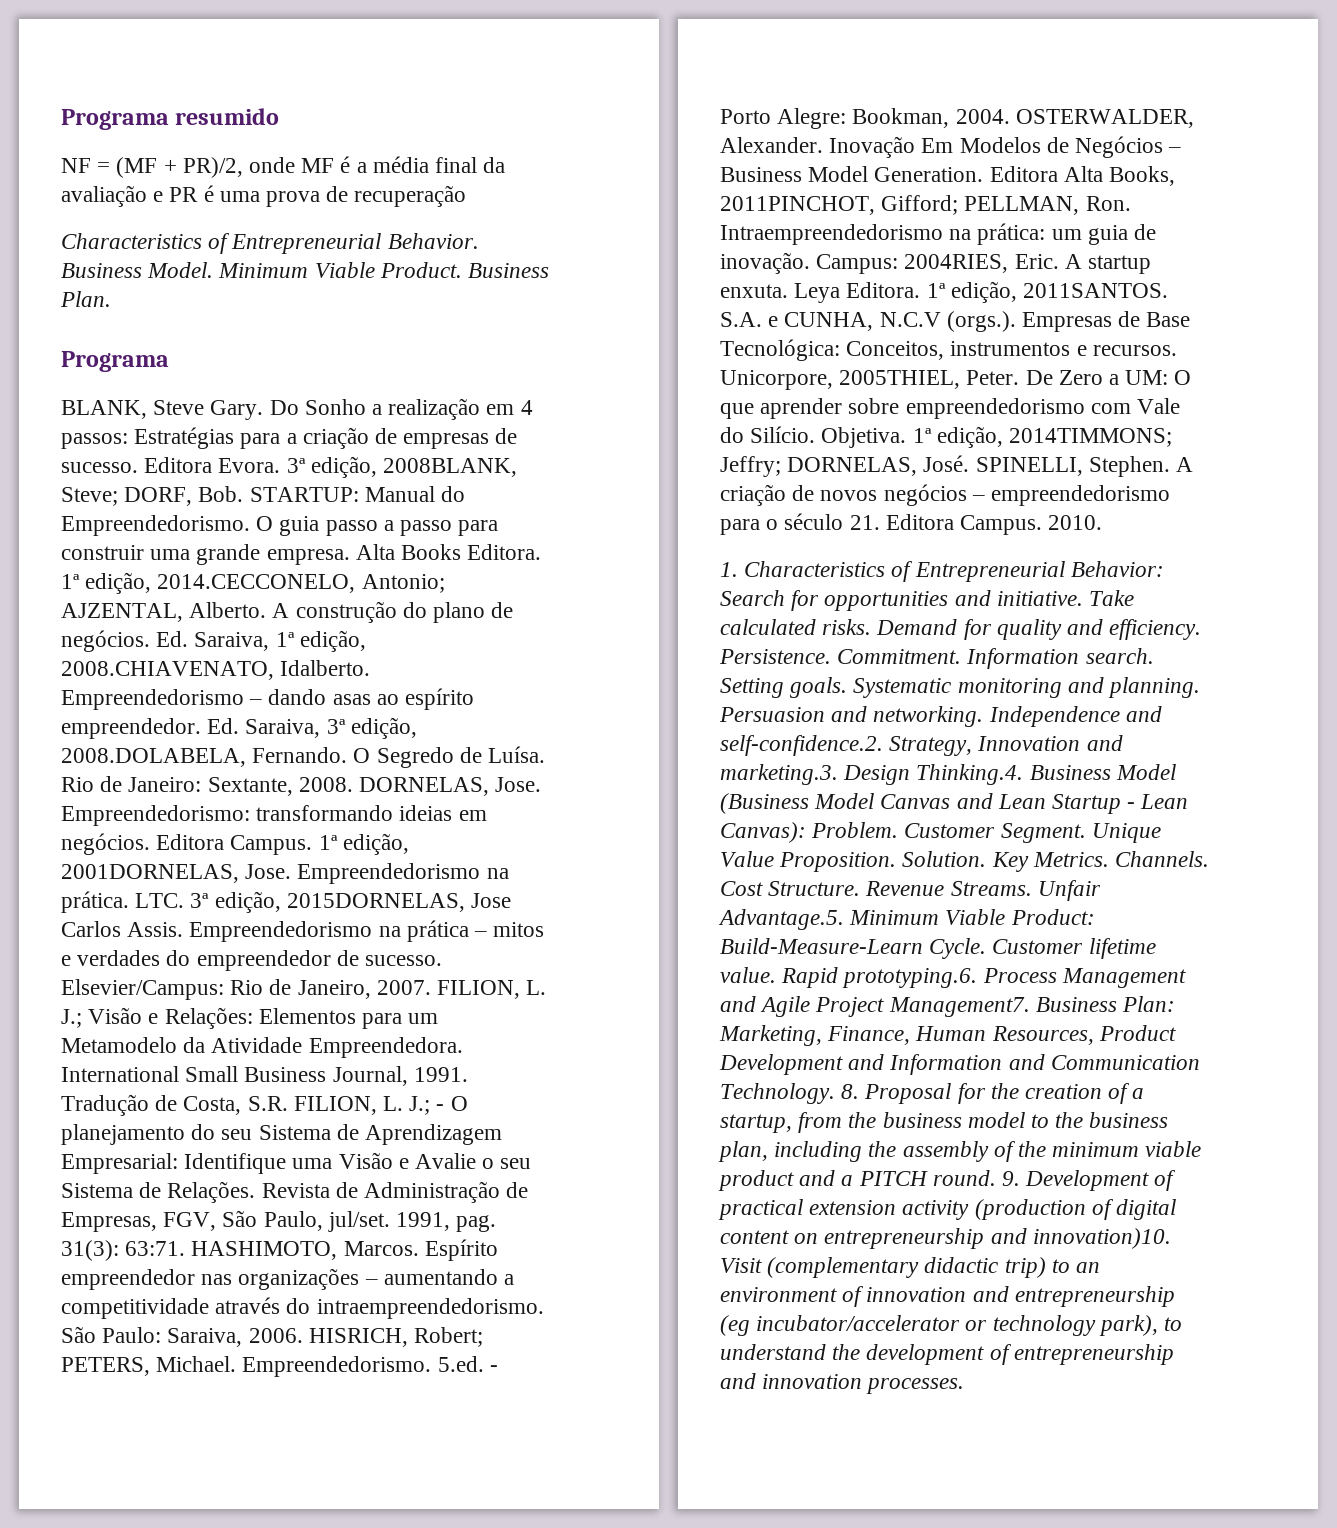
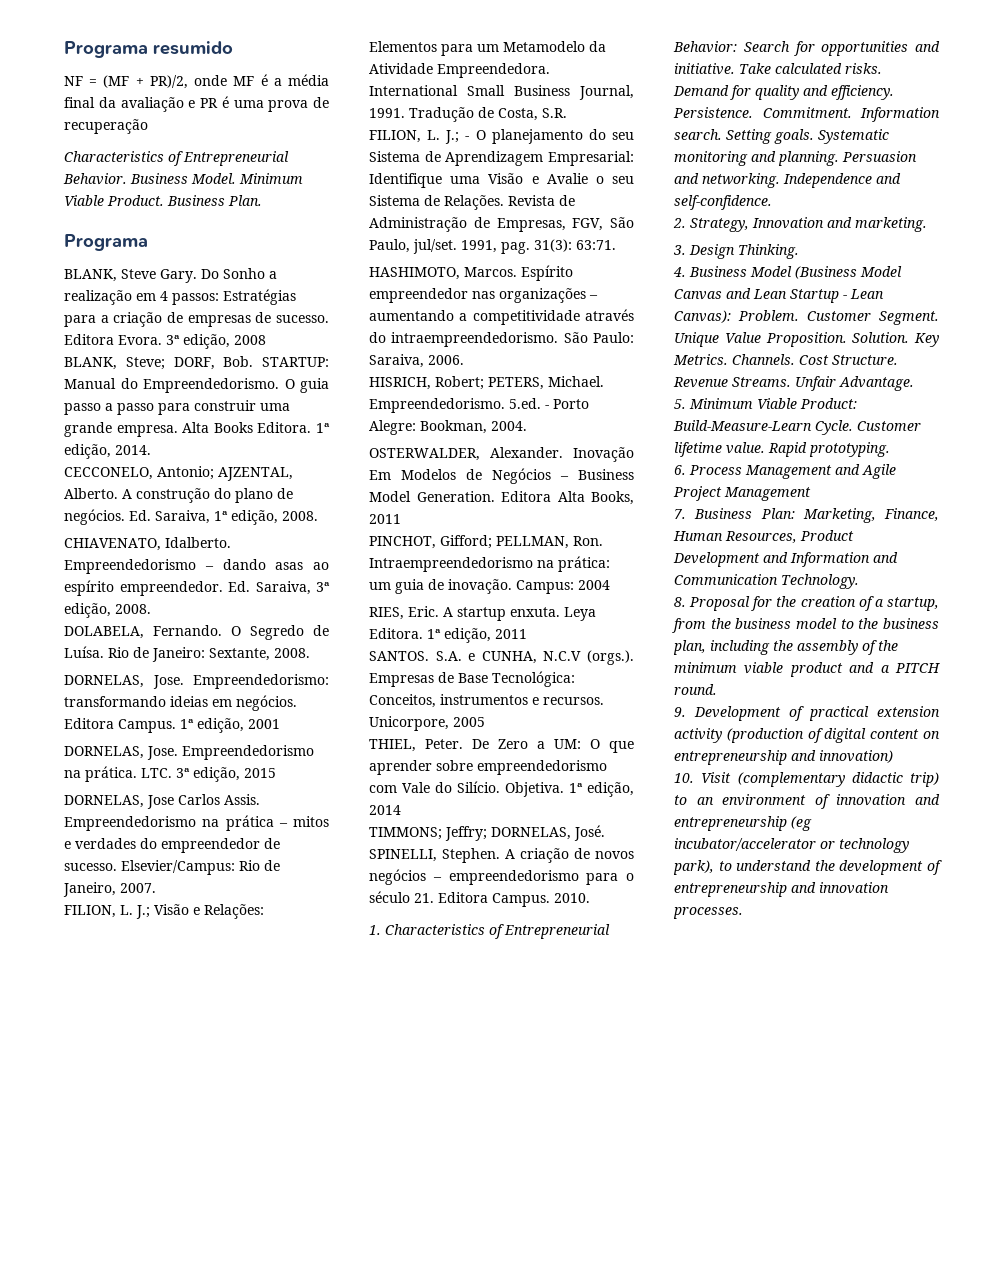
[383,458,518,477] 2008BLANK, -> [234,335,266,345] [64,357,117,370] 2008 // BLANK,
[157,574,356,593] 2014.CECCONELO, -> [115,445,151,455] [64,467,153,480] 2014. // CECCONELO,
[61,661,274,680] 2008.CHIAVENATO, -> [282,511,318,521] [64,538,161,551] 2008. // CHIAVENATO,
[61,748,246,767] 2008.DOLABELA, -> [115,604,151,614] [64,626,144,639] 2008. // DOLABELA,
(353, 784) none -> (310, 653) //
[61,864,239,883] 2001DORNELAS, -> [248,719,280,729] [64,746,144,759] 2001 // DORNELAS,
[286,893,465,912] 2015DORNELAS, -> [244,768,276,778] [64,795,144,808] 2015 // DORNELAS,
(431, 987) none -> (156, 888) //
(288, 1103) none -> (567, 113) //
(186, 1248) none -> (616, 245) //
(303, 1335) none -> (464, 360) //
(1010, 116) none -> (527, 426) //
[720,196,875,215] 2011PINCHOT, -> [369,514,401,524] [369,536,436,549] 2011 // PINCHOT,
[904,254,1009,273] 2004RIES, -> [578,580,610,590] [369,607,404,620] 2004 // RIES,
[1023,283,1169,298] 2011SANTOS. -> [495,629,527,639] [369,651,429,661] 2011 // SANTOS.
[839,370,961,389] 2005THIEL, -> [453,717,485,727] [369,739,416,752] 2005 // THIEL,
[1009,428,1173,447] 2014TIMMONS; -> [369,805,401,815] [369,827,442,840] 2014 // TIMMONS;
[720,735,883,756] self-confidence.2. -> [674,195,772,210] [673,218,686,228] self-confidence. // 2.
[720,764,1024,785] marketing.3. Design Thinking.4. -> [855,217,927,232] [673,244,799,259] [673,267,686,277] marketing. // 3. Design Thinking. // 4.
[718,909,844,930] Advantage.5. -> [839,376,914,391] [674,399,686,409] Advantage. // 5.
[842,968,978,988] prototyping.6. -> [809,442,890,457] [674,465,686,475] prototyping. // 6.
[888,997,1030,1017] Management7. -> [724,487,811,501] [674,509,686,519] Management // 7.
(835, 1093) none -> (859, 581) //
(996, 1178) none -> (717, 689) //
[1032,1228,1171,1249] innovation)10. -> [819,750,893,763] [674,773,694,783] innovation) // 10.

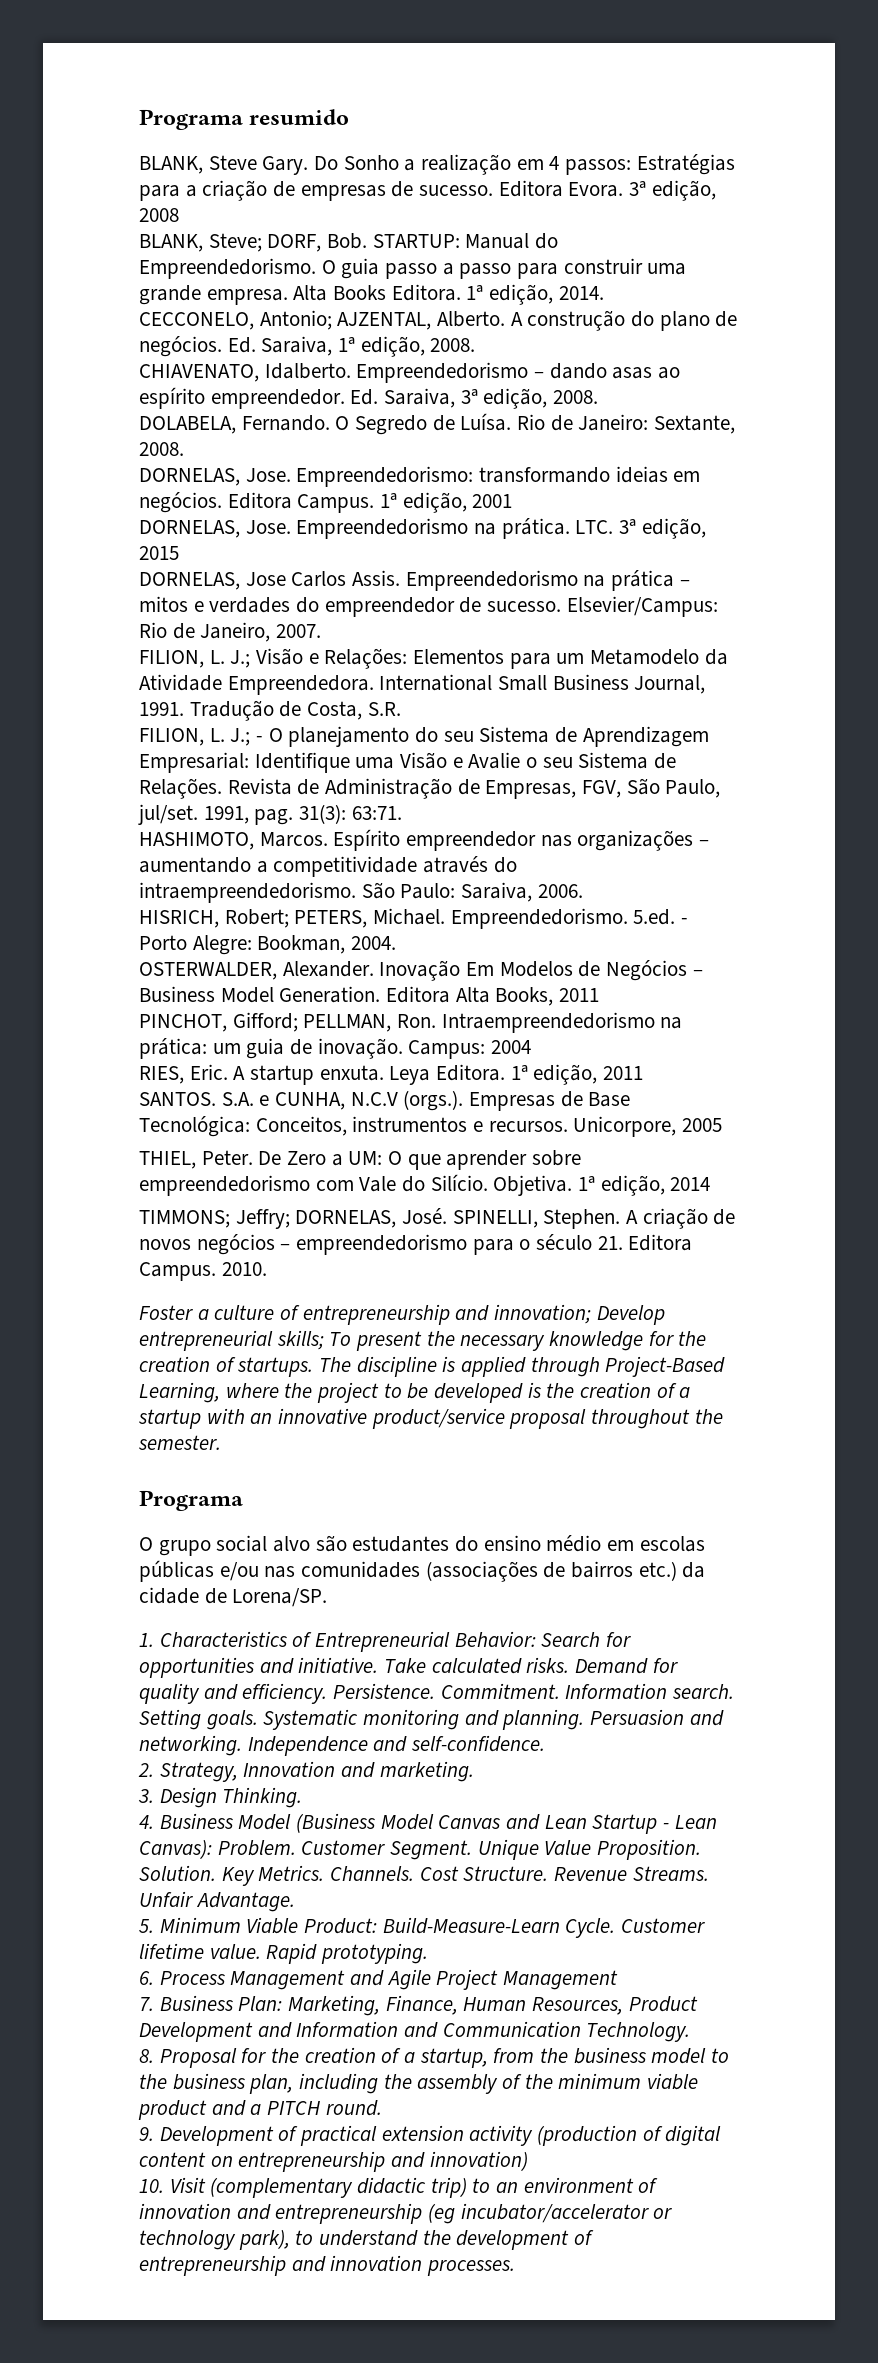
[64,74,329,89] [64,96,329,112] [64,119,148,134] [64,151,289,166] [63,173,303,185] [64,195,262,206] [64,234,148,251] // NF = (MF + PR)/2, onde MF é a média final da avaliação e PR é uma prova de recuperação // Characteristics of Entrepreneurial Behavior. Business Model. Minimum Viable Product. Business Plan. // Programa -> (350, 117) none
(590, 898) none -> [139,1304,665,1325] [139,1330,707,1351] [139,1356,726,1377] [139,1382,691,1403] [138,1408,723,1429] [138,1435,221,1450] [139,1490,243,1511] [139,1535,705,1556] [139,1560,706,1582] [139,1587,328,1607] // Foster a culture of entrepreneurship and innovation; Develop entrepreneurial skills; To present the necessary knowledge for the creation of startups. The discipline is applied through Project-Based Learning, where the project to be developed is the creation of a startup with an innovative product/service proposal throughout the semester. // Programa // O grupo social alvo são estudantes do ensino médio em escolas públicas e/ou nas comunidades (associações de bairros etc.) da cidade de Lorena/SP.

